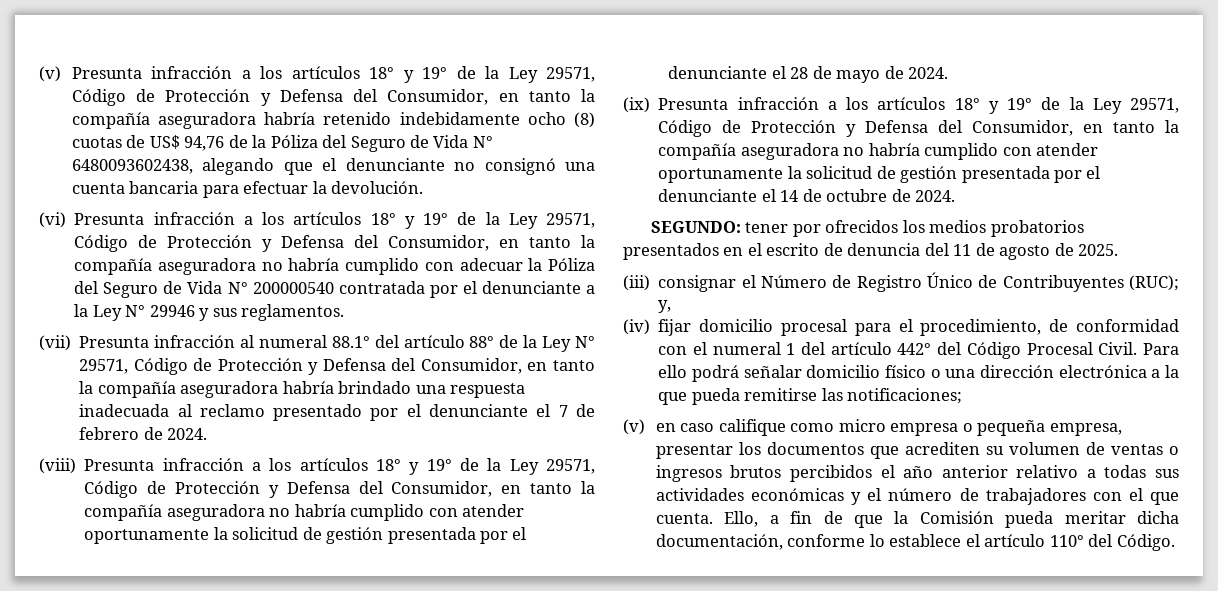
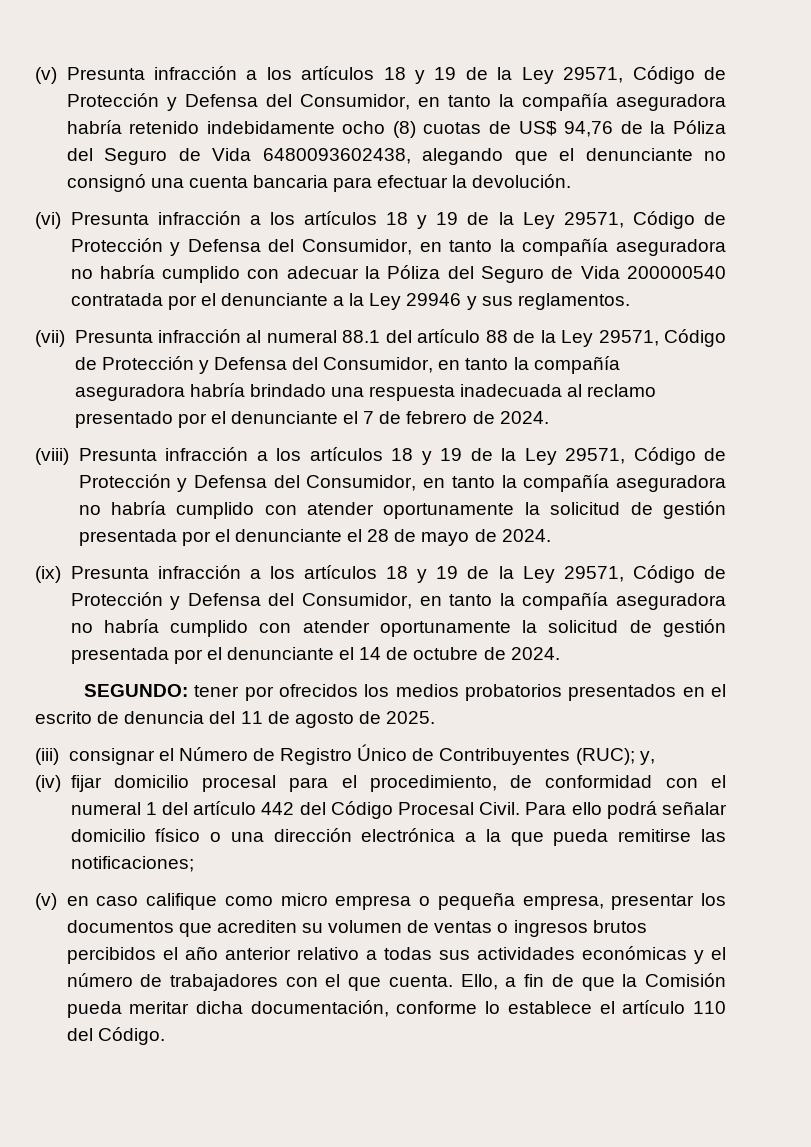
[369,67,448,83] 18° y 19° -> [383,67,457,84] 18 y 19
[472,136,493,148] N° -> (251, 154) none
[370,213,448,229] 18° y 19° -> [386,212,459,229] 18 y 19
[227,282,248,294] N° -> (620, 272) none
[125,305,146,317] N° -> (402, 301) none
[331,335,595,352] 88.1° del artículo 88° de la Ley N° -> [342,329,594,347] 88.1 del artículo 88 de la Ley
[375,459,452,475] 18° y 19° -> [391,448,462,465] 18 y 19
[954,98,1032,114] 18° y 19° -> [386,566,459,583] 18 y 19
[897,343,932,355] 442° -> [261,802,295,815] 442
[1049,535,1084,547] 110° -> [692,1001,726,1014] 110

